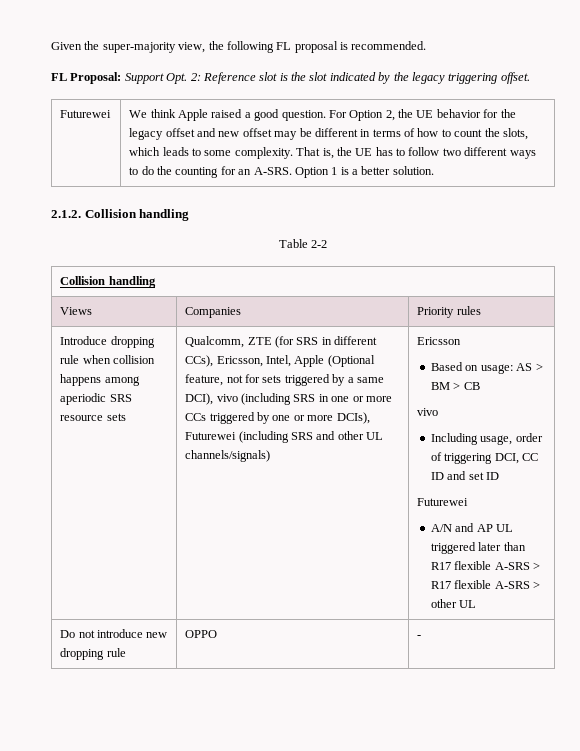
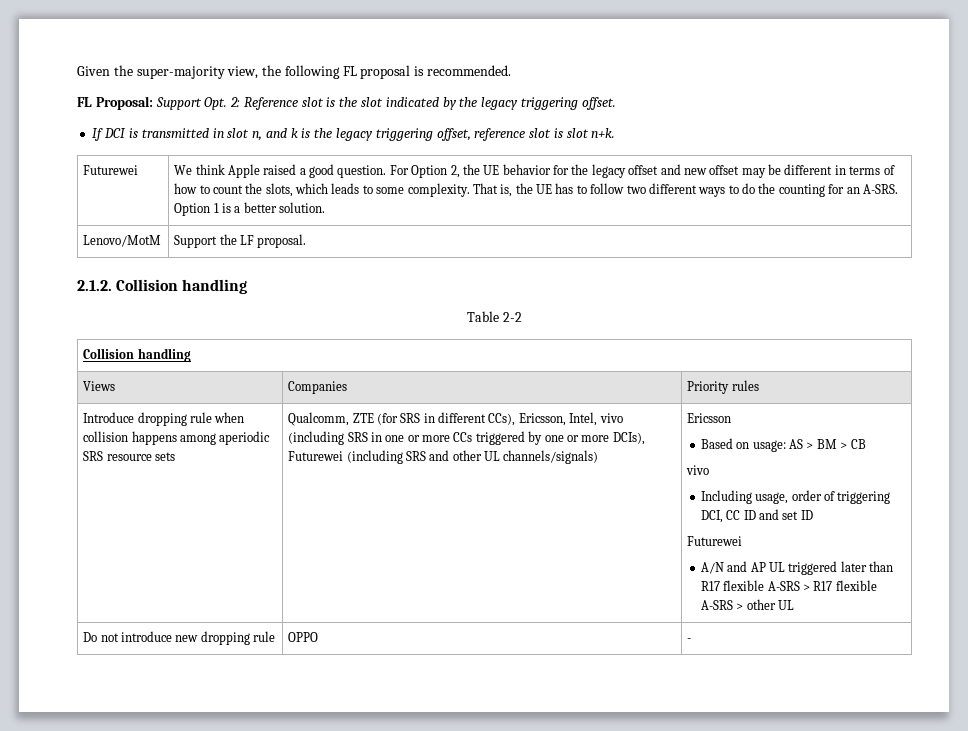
(530, 78) none -> [92,128,616,141] // If DCI is transmitted in slot n, and k is the legacy triggering offset, reference slot is slot n+k.
(434, 170) none -> [83,235,162,247] [174,234,307,248] // Lenovo/MotM | Support the LF proposal.
[294,355,375,367] [185,374,384,386] [185,393,214,405] Apple (Optional feature, not for sets triggered by a same DCI), -> (598, 419) none

